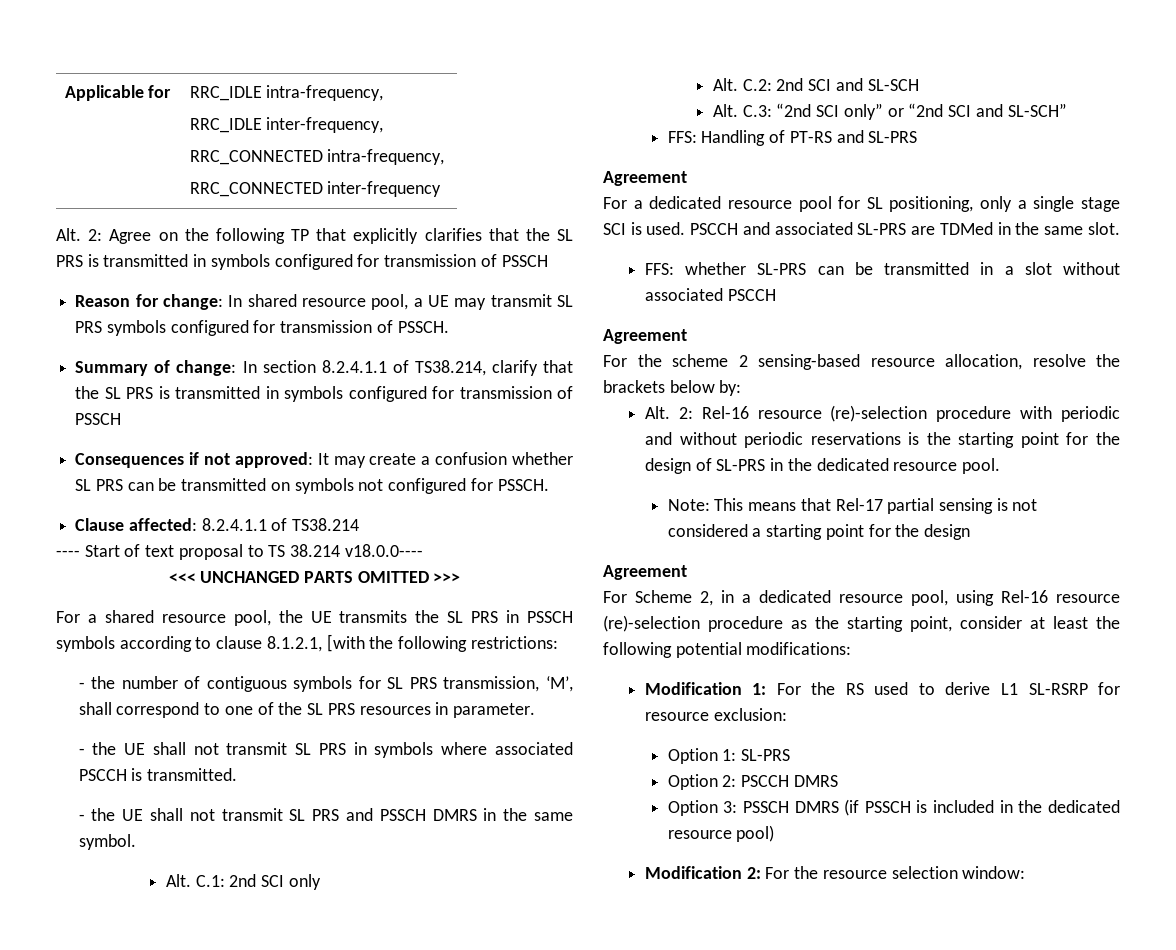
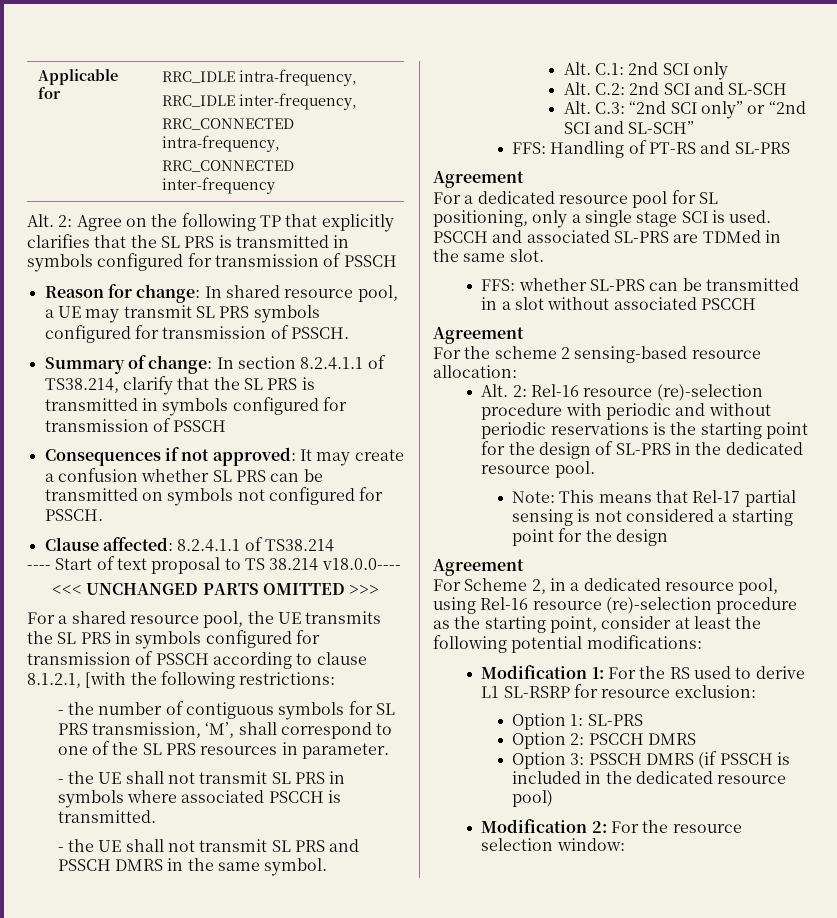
[527,611,574,623] [56,636,115,652] PSSCH symbols -> [135,630,320,649] [27,651,209,665] symbols configured for transmission of PSSCH
[945,354,1120,370] [603,380,742,396] allocation, resolve the brackets below by: -> [433,365,517,378] allocation:

